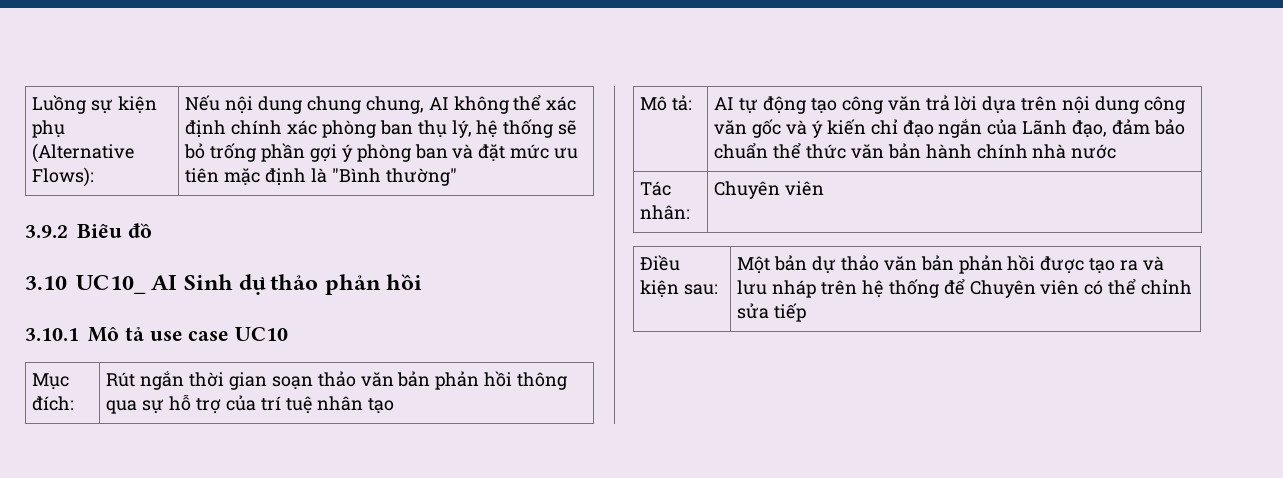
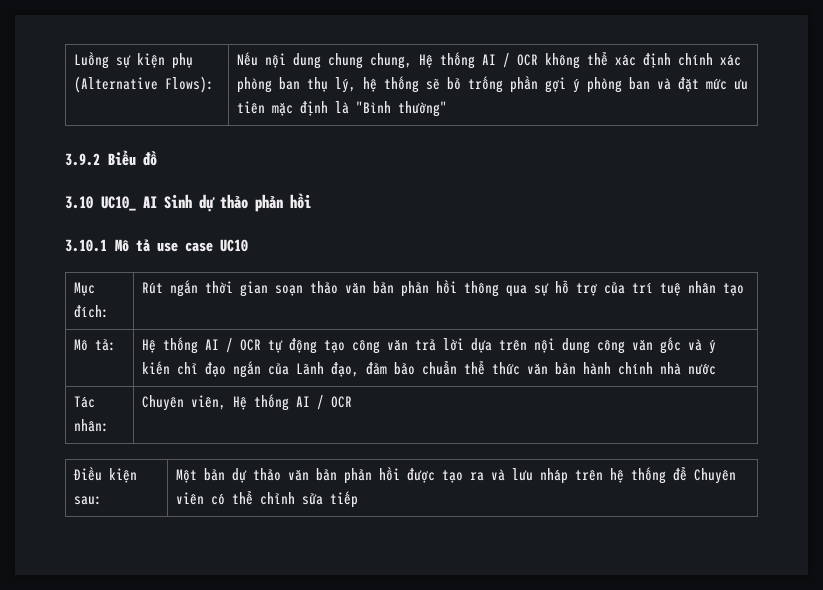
[428,97,449,110] AI -> [419,52,539,69] Hệ thống AI / OCR
[714,97,735,110] AI -> [142,337,262,354] Hệ thống AI / OCR
[785,181,825,196] viên -> [191,394,353,411] viên, Hệ thống AI / OCR

